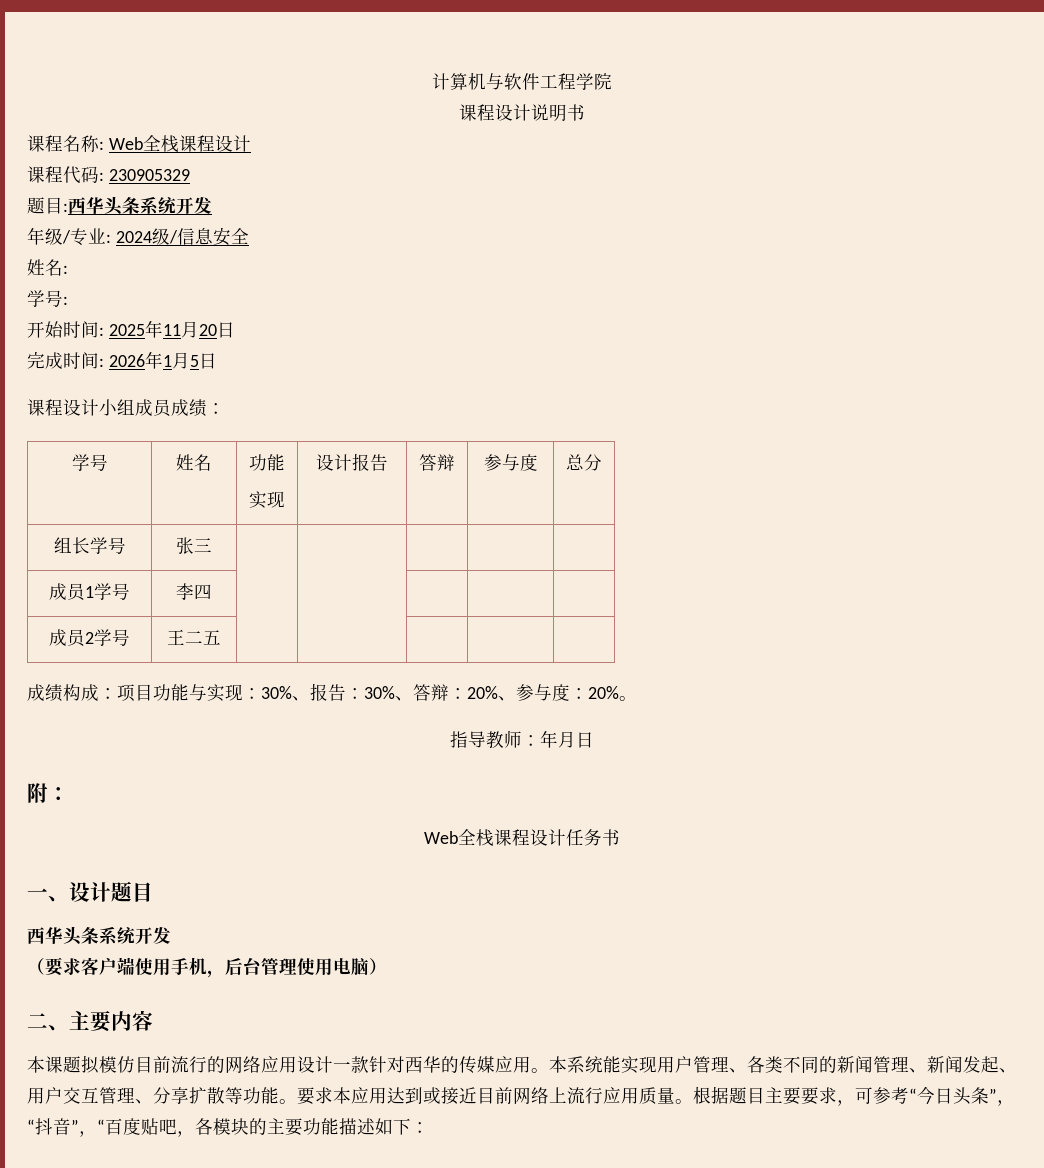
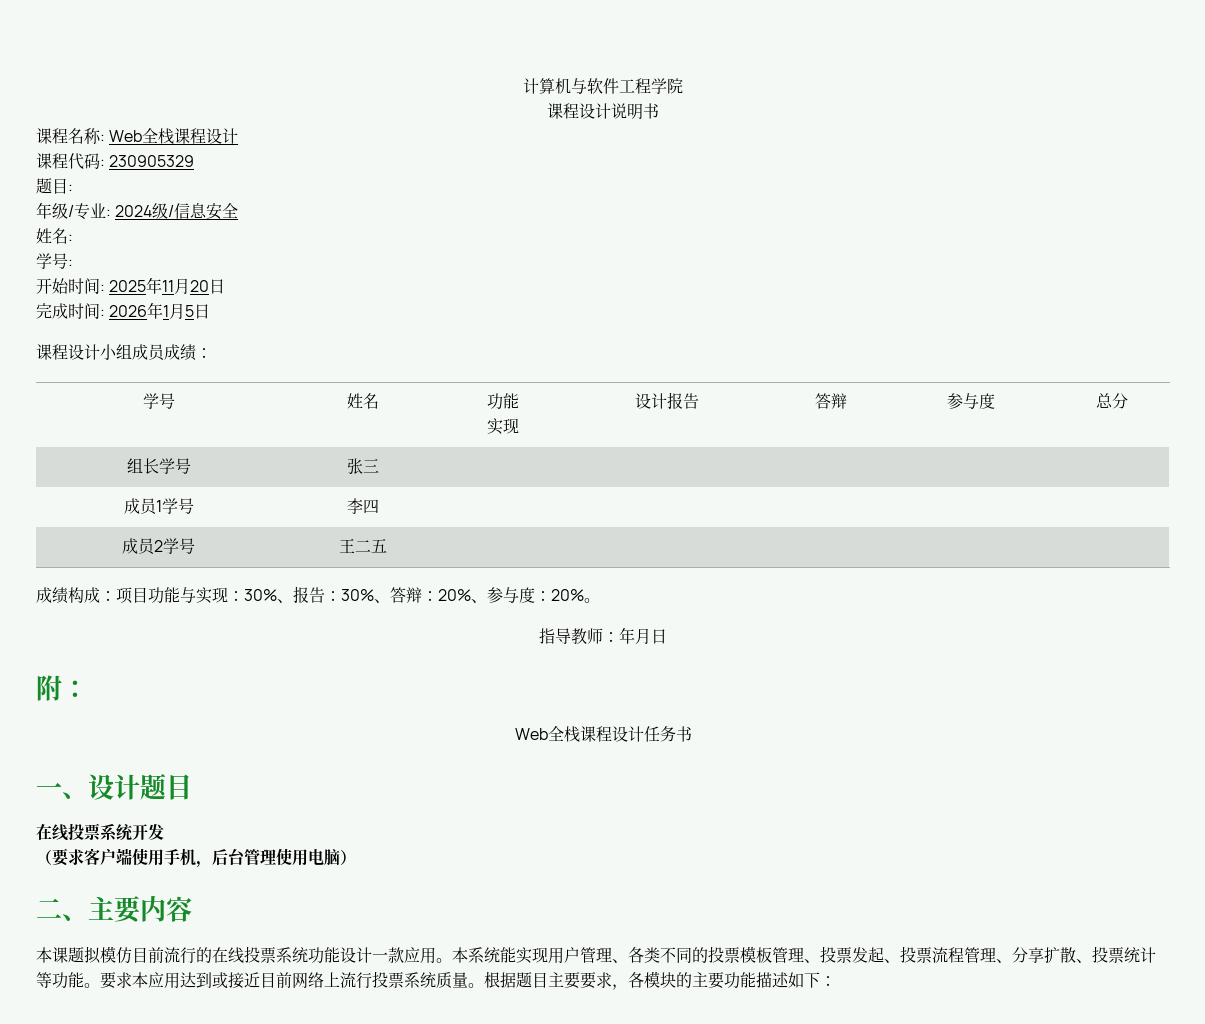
[68,196,212,215] 西华头条系统开发 -> (73, 188) none
[27,926,99,945] 西华头条 -> [36,823,100,841] 在线投票
[225,1056,495,1074] 网络应用设计一款针对西华的传媒 -> [212,946,404,964] 在线投票系统功能设计一款
[837,1056,1017,1073] [27,1087,99,1104] 新闻管理、新闻发起、用户交互 -> [708,946,964,963] 投票模板管理、投票发起、投票流程
(225, 1095) none -> [1076,946,1156,963] 、投票统计
[603,1087,639,1104] 应用 -> [372,971,436,988] 投票系统
[855,1086,1015,1106] [27,1118,195,1137] 可参考“今日头条”，“抖音”，“百度贴吧， -> (628, 987) none

